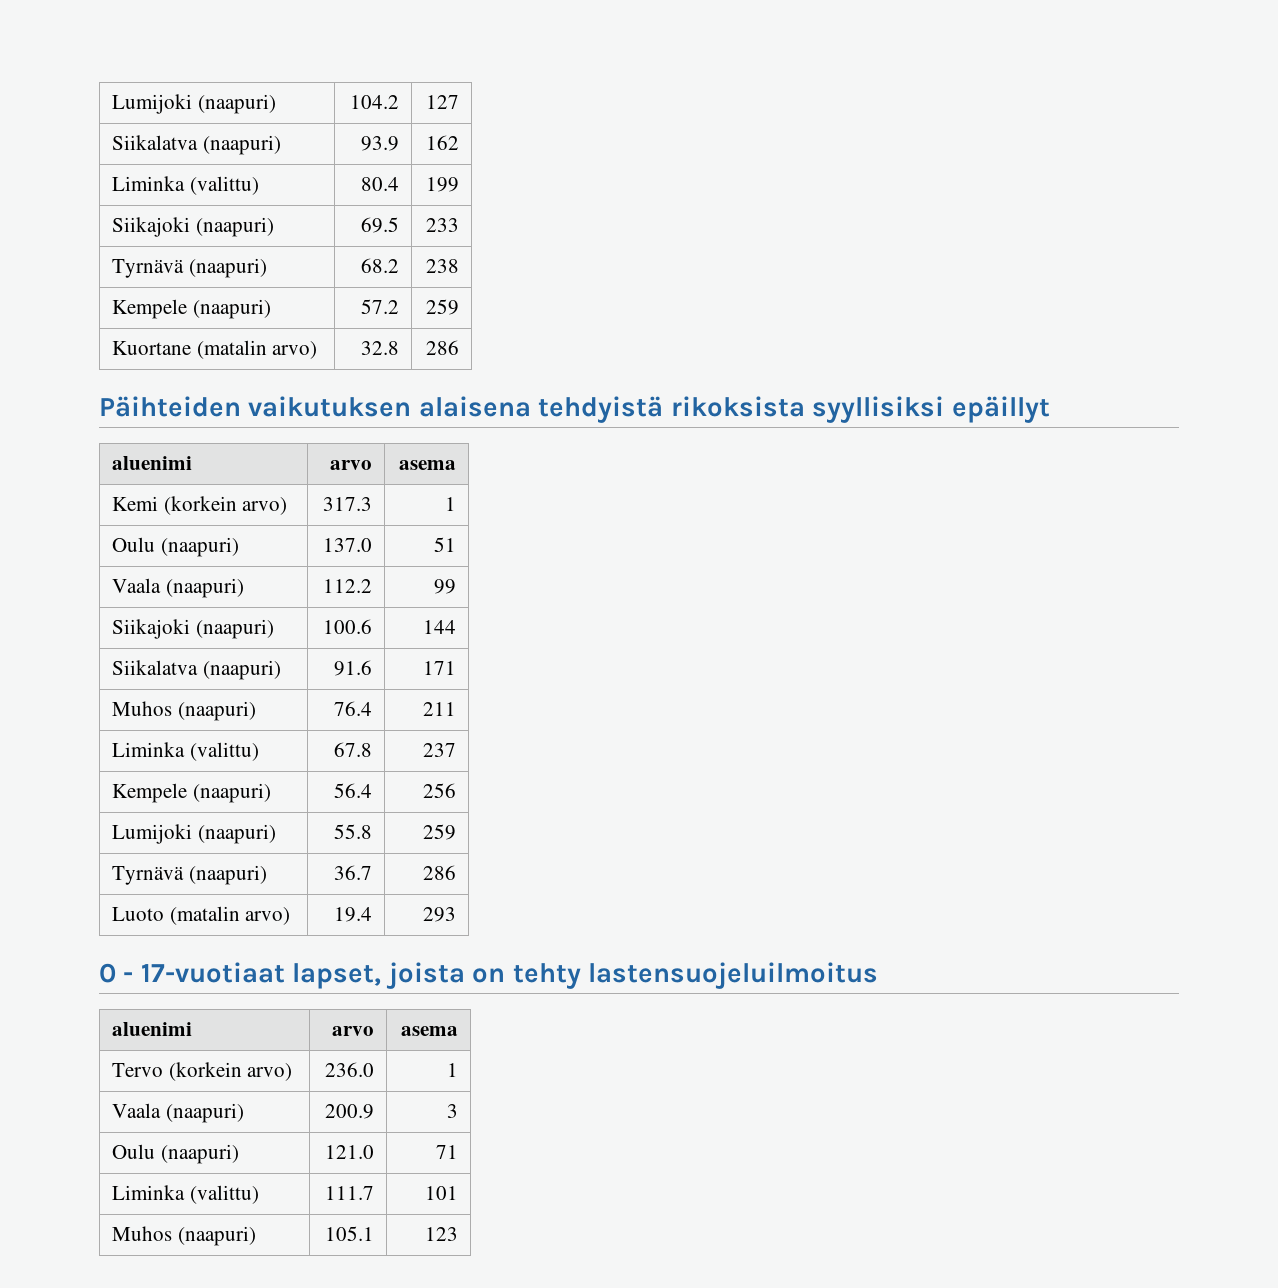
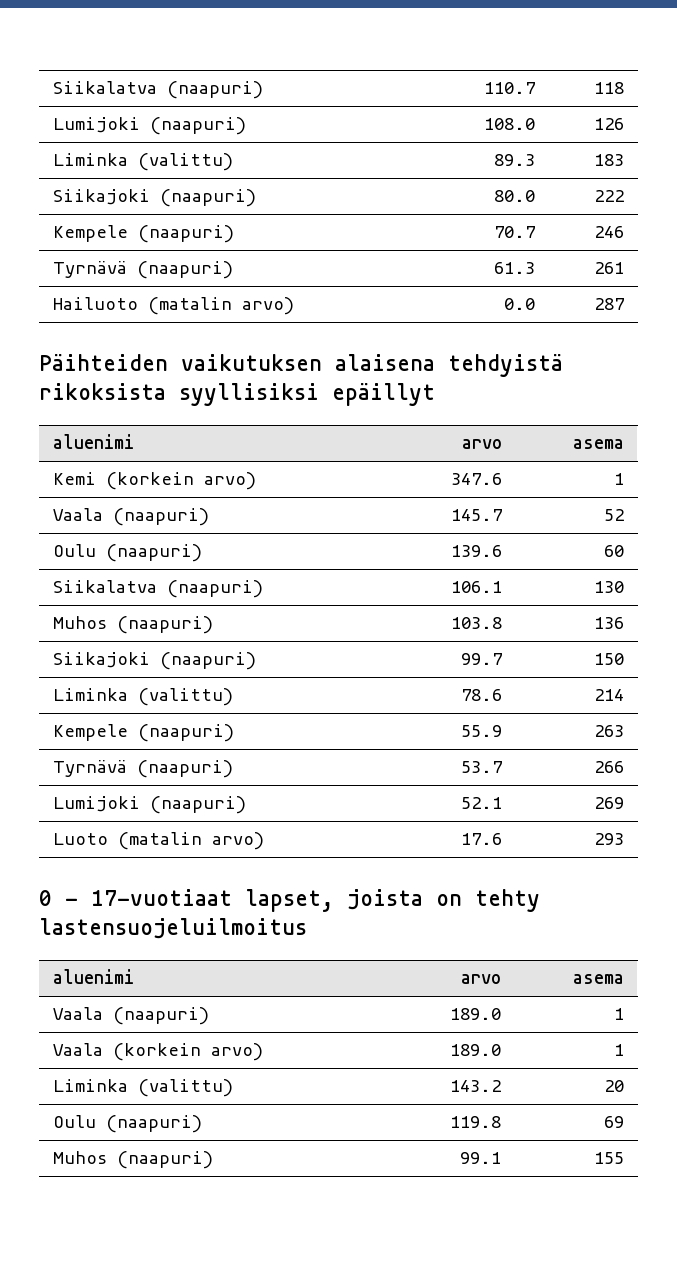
[112,94,276,114] [349,95,399,109] [425,95,459,109] [112,135,281,155] [360,136,399,151] [425,135,459,150] [112,176,259,195] [360,177,399,191] [425,177,459,192] [112,217,274,237] [360,217,399,233] [425,218,459,232] [112,258,267,278] [360,258,399,273] [425,259,459,273] [112,299,271,319] [360,299,399,314] [425,299,459,315] [112,340,318,359] [360,341,399,355] [425,340,459,355] Lumijoki (naapuri) | 104.2 | 127 // Siikalatva (naapuri) | 93.9 | 162 // Liminka (valittu) | 80.4 | 199 // Siikajoki (naapuri) | 69.5 | 233 // Tyrnävä (naapuri) | 68.2 | 238 // Kempele (naapuri) | 57.2 | 259 // Kuortane (matalin arvo) | 32.8 | 286 -> [53,81,264,99] [483,82,535,94] [593,82,624,94] [53,117,247,135] [483,118,535,130] [593,118,624,130] [53,153,234,171] [493,154,535,166] [593,154,624,166] [53,189,257,207] [493,190,535,202] [593,190,624,202] [53,225,235,243] [493,226,535,238] [593,226,624,238] [53,261,234,279] [493,262,535,274] [593,262,624,274] [53,297,295,315] [503,298,535,310] [593,298,624,310] Siikalatva (naapuri) | 110.7 | 118 // Lumijoki (naapuri) | 108.0 | 126 // Liminka (valittu) | 89.3 | 183 // Siikajoki (naapuri) | 80.0 | 222 // Kempele (naapuri) | 70.7 | 246 // Tyrnävä (naapuri) | 61.3 | 261 // Hailuoto (matalin arvo) | 0.0 | 287
[322,497,372,511] [444,497,456,511] [112,537,239,557] [322,538,372,552] [433,537,456,552] [112,578,244,598] [322,579,372,593] [433,579,456,594] [112,619,274,639] [322,619,372,634] [422,620,456,634] [112,660,281,680] [333,660,372,676] [422,661,456,675] [112,701,256,721] [333,701,372,716] [422,702,456,716] [112,742,259,761] [333,742,372,757] [422,743,456,757] [112,783,271,803] [333,783,372,798] [422,783,456,798] [112,824,276,844] [333,824,372,839] [422,824,456,840] [112,865,267,885] [333,865,372,880] [422,865,456,880] 317.3 | 1 // Oulu (naapuri) | 137.0 | 51 // Vaala (naapuri) | 112.2 | 99 // Siikajoki (naapuri) | 100.6 | 144 // Siikalatva (naapuri) | 91.6 | 171 // Muhos (naapuri) | 76.4 | 211 // Liminka (valittu) | 67.8 | 237 // Kempele (naapuri) | 56.4 | 256 // Lumijoki (naapuri) | 55.8 | 259 // Tyrnävä (naapuri) | 36.7 | 286 -> [450,473,502,485] [613,473,624,485] [53,508,210,526] [450,509,502,521] [603,509,624,521] [53,544,203,562] [450,545,502,557] [603,545,624,557] [53,580,264,598] [450,581,502,593] [593,581,624,593] [53,616,214,634] [450,617,502,629] [593,617,624,629] [53,652,257,670] [460,653,502,665] [593,653,624,665] [53,688,234,706] [460,689,502,701] [593,689,624,701] [53,724,235,742] [460,725,502,737] [593,725,624,737] [53,760,234,778] [460,761,502,773] [593,761,624,773] [53,796,247,814] [460,797,502,809] [593,797,624,809] 347.6 | 1 // Vaala (naapuri) | 145.7 | 52 // Oulu (naapuri) | 139.6 | 60 // Siikalatva (naapuri) | 106.1 | 130 // Muhos (naapuri) | 103.8 | 136 // Siikajoki (naapuri) | 99.7 | 150 // Liminka (valittu) | 78.6 | 214 // Kempele (naapuri) | 55.9 | 263 // Tyrnävä (naapuri) | 53.7 | 266 // Lumijoki (naapuri) | 52.1 | 269
[333,907,372,922] 19.4 -> [460,833,502,845] 17.6
[112,1062,293,1081] [324,1062,374,1077] [446,1063,458,1077] [112,1103,244,1123] [324,1104,374,1119] [446,1104,458,1118] [112,1144,239,1164] [324,1145,374,1159] [435,1145,458,1159] [112,1185,259,1204] [324,1186,374,1200] [424,1186,458,1200] [112,1226,256,1246] [324,1226,374,1241] [424,1227,458,1241] Tervo (korkein arvo) | 236.0 | 1 // Vaala (naapuri) | 200.9 | 3 // Oulu (naapuri) | 121.0 | 71 // Liminka (valittu) | 111.7 | 101 // Muhos (naapuri) | 105.1 | 123 -> [53,1007,210,1025] [449,1008,501,1020] [613,1008,624,1020] [53,1043,264,1061] [449,1044,501,1056] [613,1044,624,1056] [53,1079,234,1097] [449,1080,501,1092] [603,1080,624,1092] [53,1115,203,1133] [449,1116,501,1128] [603,1116,624,1128] [53,1151,214,1169] [459,1152,501,1164] [593,1152,624,1164] Vaala (naapuri) | 189.0 | 1 // Vaala (korkein arvo) | 189.0 | 1 // Liminka (valittu) | 143.2 | 20 // Oulu (naapuri) | 119.8 | 69 // Muhos (naapuri) | 99.1 | 155

